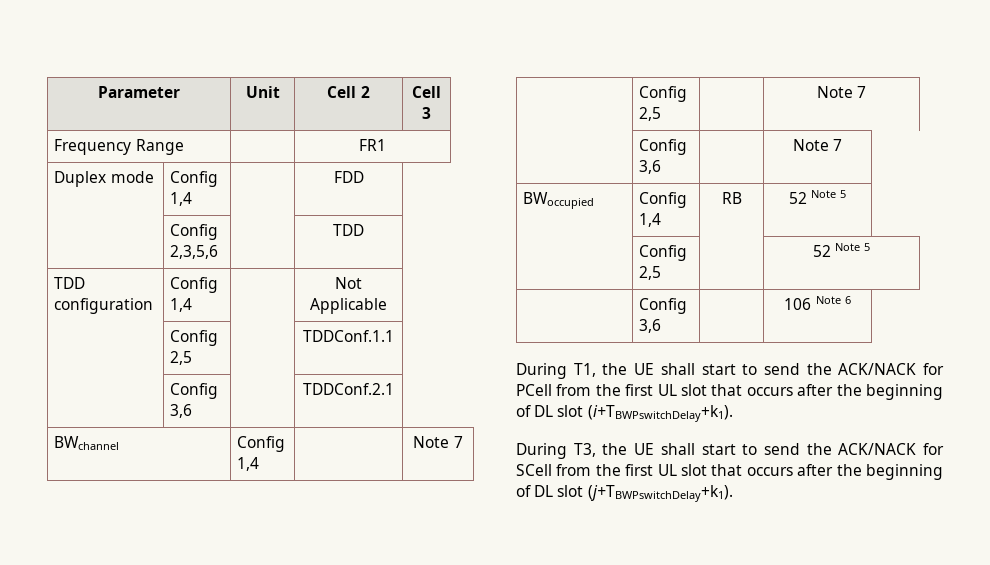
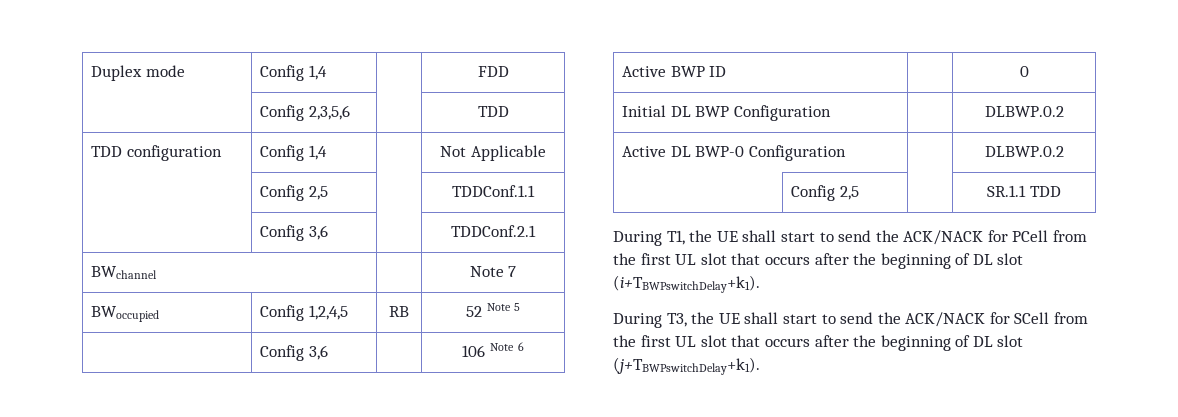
[98,86,180,98] [245,86,280,98] [327,86,370,98] [412,86,441,98] [422,107,431,119] [54,139,184,155] [359,139,386,151] Parameter | Unit | Cell 2 | Cell 3 // Frequency Range | | FR1 // -> (91, 73) none
[237,436,286,452] [237,457,260,471] [413,436,463,448] [639,86,688,102] [639,107,662,121] [816,86,867,98] [639,139,688,155] [639,160,662,174] | Config 1,4 | | Note 7 // | Config 2,5 | | Note 7 // | Config 3,6 -> (158, 272) none
[639,213,662,227] 1,4 -> [308,305,348,320] 1,2,4,5
[639,245,688,261] [639,266,662,280] [812,243,871,257] // | Config 2,5 | | 52 Note 5 -> (521, 307) none
(851, 300) none -> [622,66,727,77] [1019,66,1029,77] [622,105,831,121] [984,106,1064,117] [622,145,846,161] [984,146,1064,157] [791,185,859,201] [987,185,1061,197] // Active BWP ID | | 0 // Initial DL BWP Configuration | | DLBWP.0.2 // Active DL BWP-0 Configuration | | DLBWP.0.2 // | Config 2,5 | | SR.1.1 TDD

